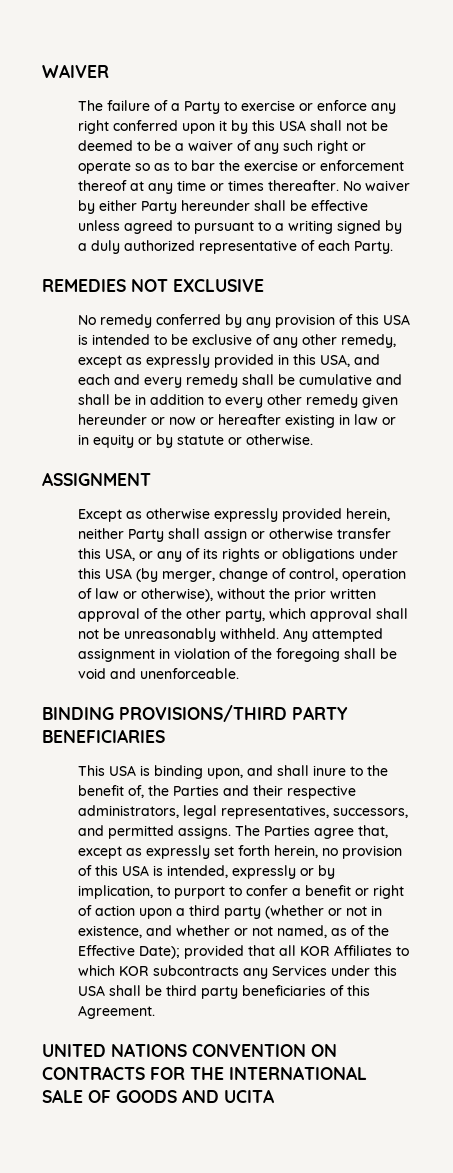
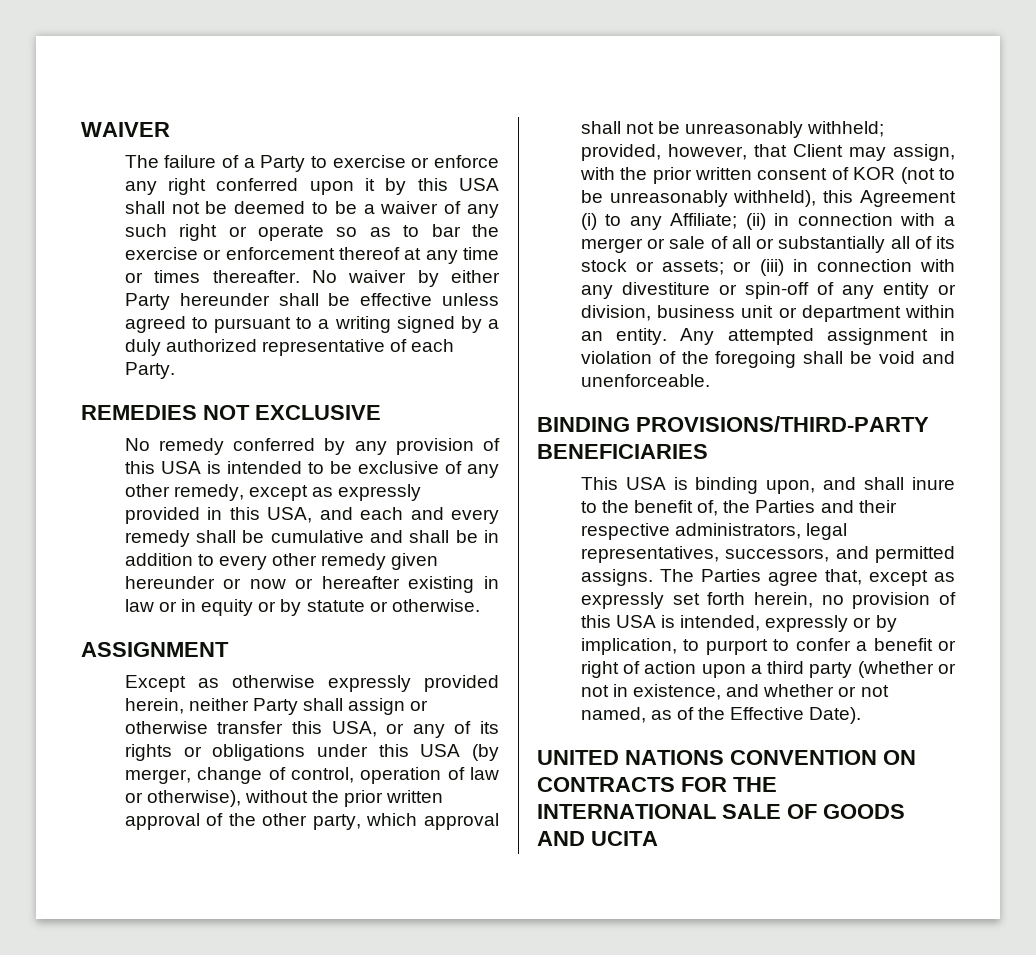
[220,628,280,639] withheld. -> [807,121,885,137] [580,144,956,161] [579,167,955,184] [580,190,956,207] [580,213,955,230] [580,236,955,253] [580,259,955,276] [580,282,957,299] [580,305,955,322] [580,328,668,345] withheld; provided, however, that Client may assign, with the prior written consent of KOR (not to be unreasonably withheld), this Agreement (i) to any Affiliate; (ii) in connection with a merger or sale of all or substantially all of its stock or assets; or (iii) in connection with any divestiture or spin-off of any entity or division, business unit or department within an entity.
[119,705,348,722] PROVISIONS/THIRD PARTY -> [636,416,929,432] PROVISIONS/THIRD-PARTY
[139,945,410,959] [78,965,398,979] [78,985,371,999] [78,1005,156,1019] Date); provided that all KOR Affiliates to which KOR subcontracts any Services under this USA shall be third party beneficiaries of this Agreement. -> [809,707,862,724] Date).

